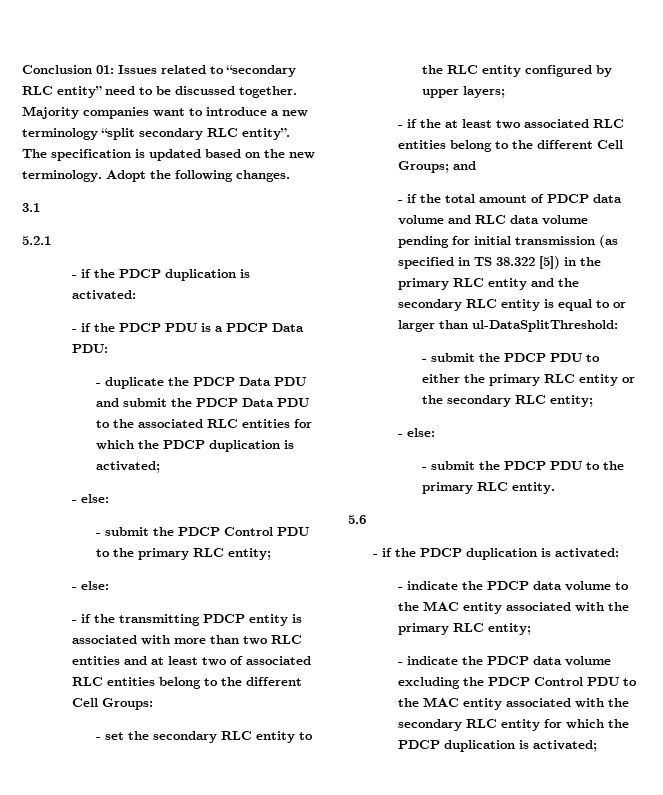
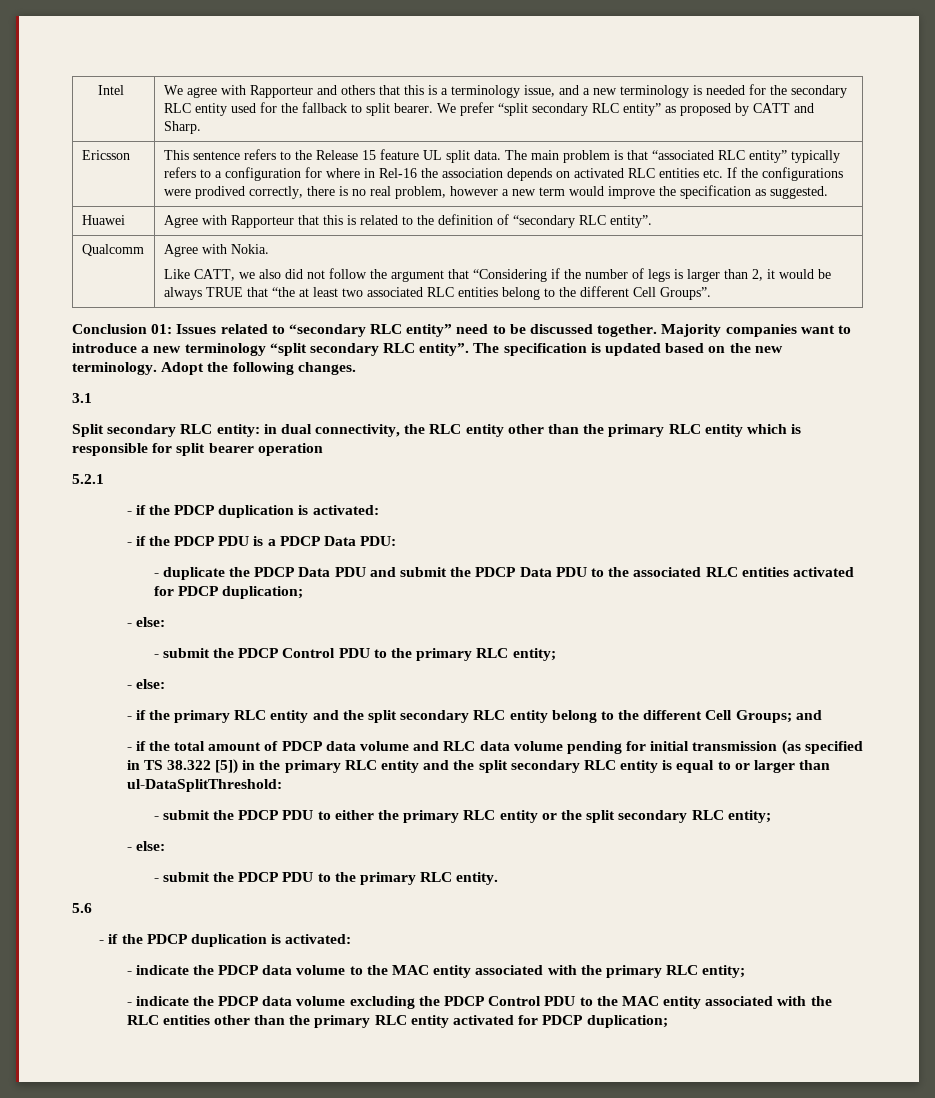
(22, 69) none -> [98,85,125,95] [163,84,847,98] [163,102,814,116] [163,121,201,134] [81,150,130,160] [163,149,840,163] [163,167,843,181] [163,185,828,199] [81,215,125,225] [163,214,652,228] [81,244,144,256] [163,244,269,257] [163,268,831,282] [163,286,711,300] Intel | We agree with Rapporteur and others that this is a terminology issue, and a new terminology is needed for the secondary RLC entity used for the fallback to split bearer. We prefer “split secondary RLC entity” as proposed by CATT and Sharp. // Ericsson | This sentence refers to the Release 15 feature UL split data. The main problem is that “associated RLC entity” typically refers to a configuration for where in Rel-16 the association depends on activated RLC entities etc. If the configurations were prodived correctly, there is no real problem, however a new term would improve the specification as suggested. // Huawei | Agree with Rapporteur that this is related to the definition of “secondary RLC entity”. // Qualcomm | Agree with Nokia. // Like CATT, we also did not follow the argument that “Considering if the number of legs is larger than 2, it would be always TRUE that “the at least two associated RLC entities belong to the different Cell Groups”. //
(40, 207) none -> [72,424,802,437] [72,443,323,456] // Split secondary RLC entity: in dual connectivity, the RLC entity other than the primary RLC entity which is responsible for split bearer operation
[294,419,313,428] [96,440,295,452] [96,461,161,473] for which the PDCP duplication is activated; -> [792,567,854,577] [153,586,304,599] activated for PDCP duplication;
[118,614,302,626] [71,635,302,645] [71,656,311,666] [71,677,302,689] [71,698,153,710] [96,731,314,743] [422,65,613,77] [422,86,506,98] [397,119,624,129] [397,140,446,149] transmitting PDCP entity is associated with more than two RLC entities and at least two of associated RLC entities belong to the different Cell Groups: // - set the secondary RLC entity to the RLC entity configured by upper layers; // - if the at least two associated RLC entities -> [174,710,548,723] primary RLC entity and the split secondary RLC entity
(579, 282) none -> [478,760,508,773] split
(444, 399) none -> [586,810,616,823] split
[397,719,629,731] [397,740,597,752] secondary RLC entity for which the PDCP duplication is activated; -> [126,1015,668,1028] RLC entities other than the primary RLC entity activated for PDCP duplication;

